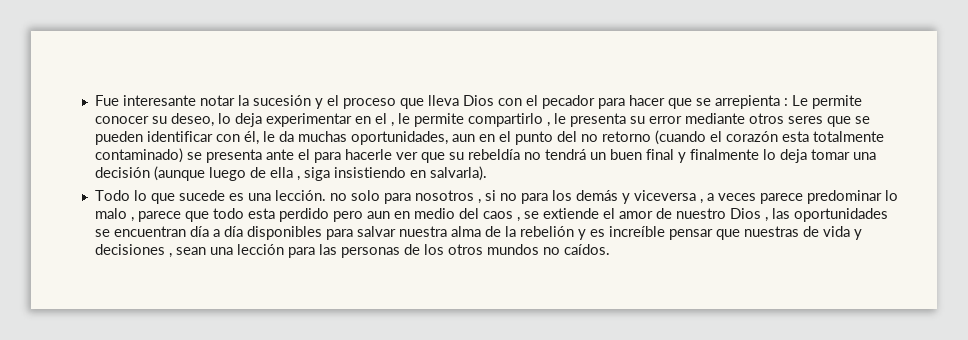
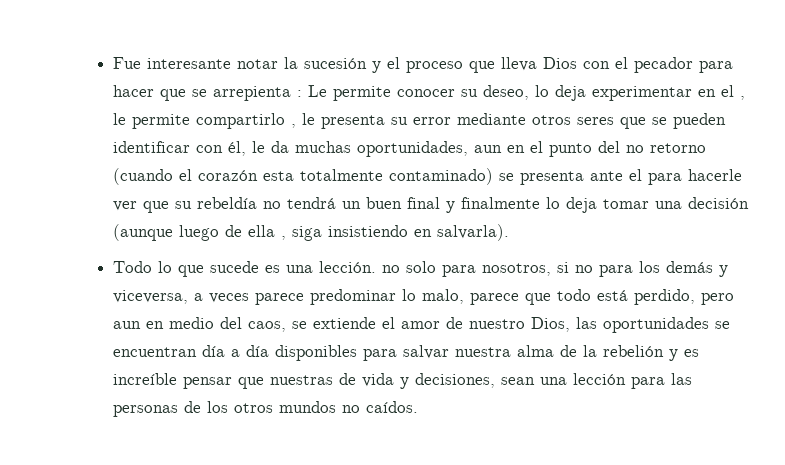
[415,190,482,204] nosotros , -> [482,263,552,276] nosotros,
[634,190,704,204] viceversa , -> [113,290,189,304] viceversa,
[95,208,135,222] malo , -> [422,289,465,304] malo,
[248,208,330,222] esta perdido -> [597,289,696,305] está perdido,
[483,211,521,222] caos , -> [248,321,287,332] caos,
[730,208,769,222] Dios , -> [531,317,571,332] Dios,
[95,244,173,258] decisiones , -> [415,373,496,388] decisiones,

